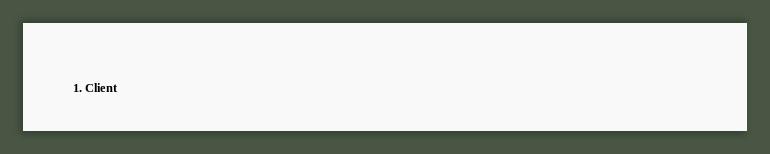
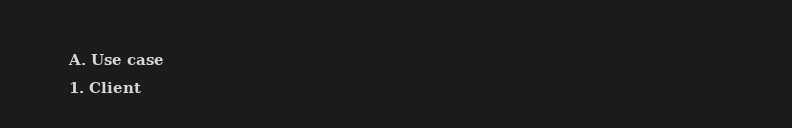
(73, 88) none -> [68,54,164,65] A. Use case //

